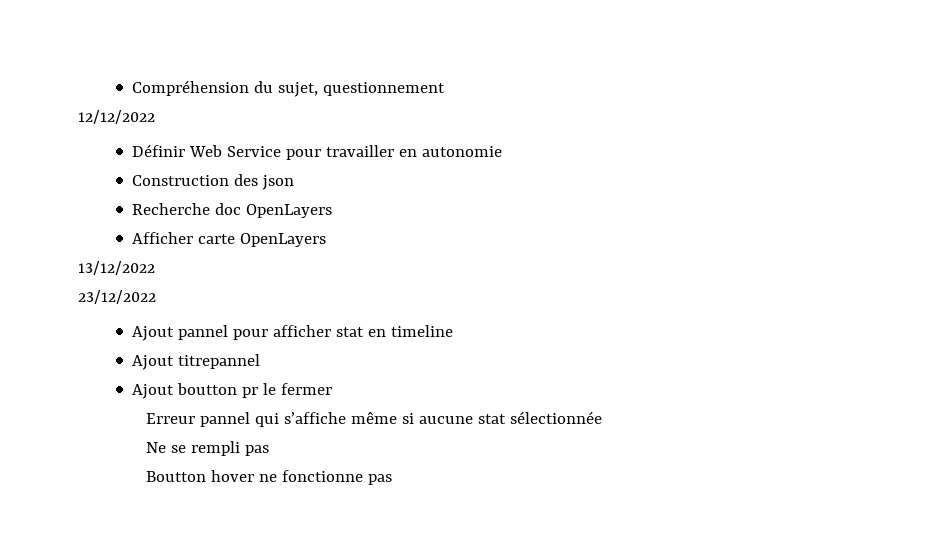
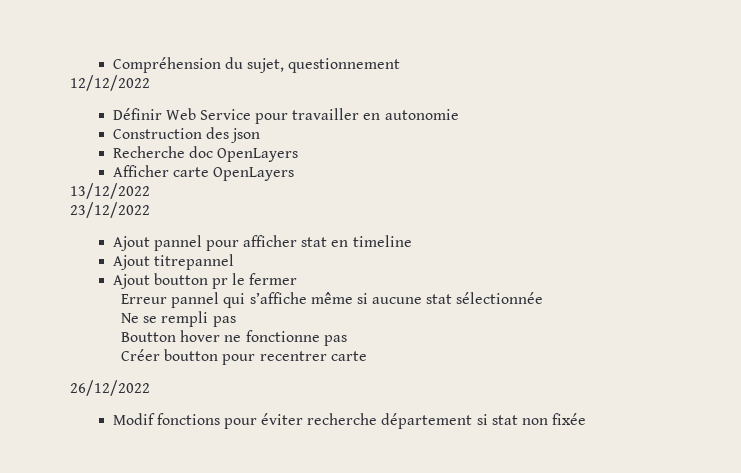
(392, 479) none -> [121,349,367,365] [70,380,150,396] [112,413,587,429] // Créer boutton pour recentrer carte // 26/12/2022 // Modif fonctions pour éviter recherche département si stat non fixée

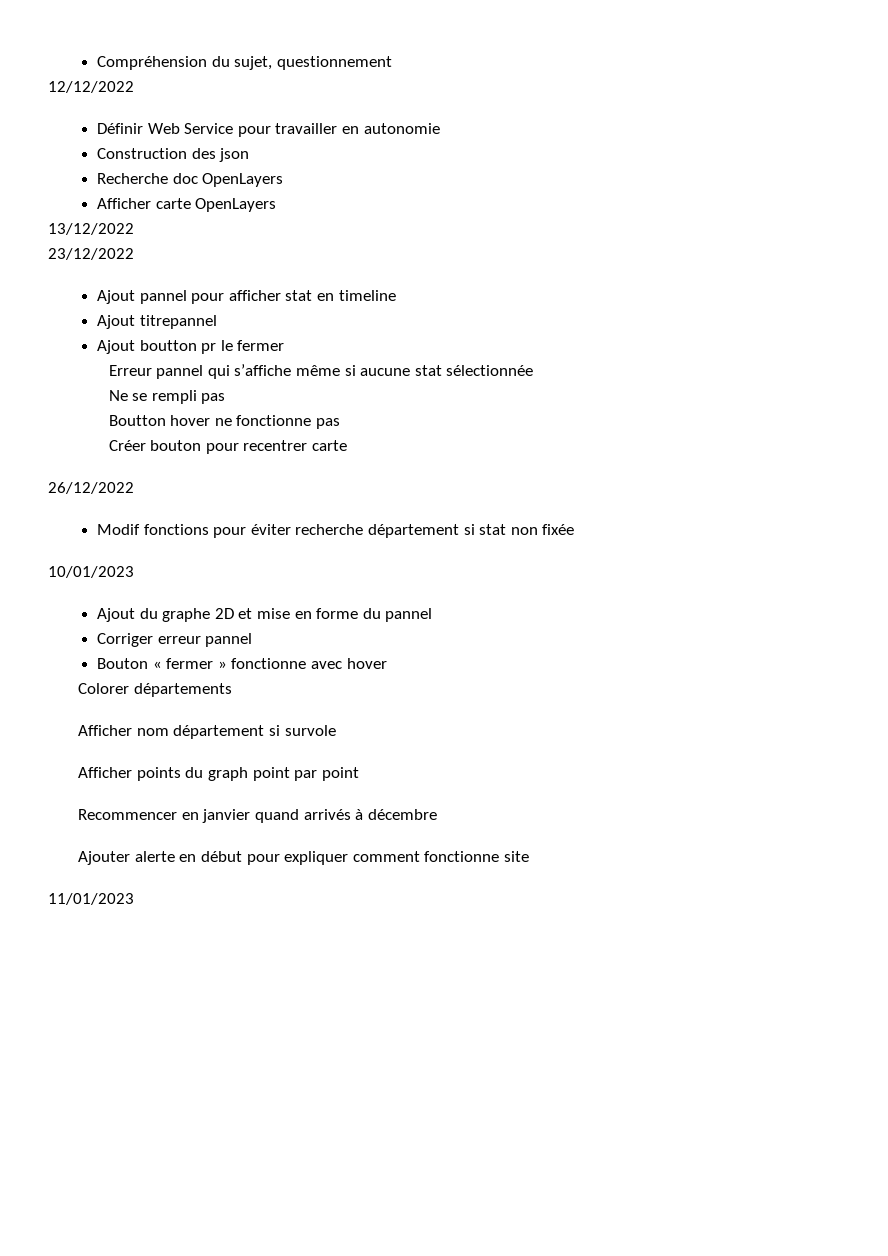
[164,349,219,361] boutton -> [150,440,202,451] bouton
(587, 419) none -> [48,566,134,578] [96,608,433,622] [96,633,253,647] [96,658,387,669] [78,683,232,697] [78,725,336,739] [78,767,359,781] [78,809,437,823] [78,851,530,865] [48,893,134,905] // 10/01/2023 // Ajout du graphe 2D et mise en forme du pannel // Corriger erreur pannel // Bouton « fermer » fonctionne avec hover // Colorer départements // Afficher nom département si survole // Afficher points du graph point par point // Recommencer en janvier quand arrivés à décembre // Ajouter alerte en début pour expliquer comment fonctionne site // 11/01/2023

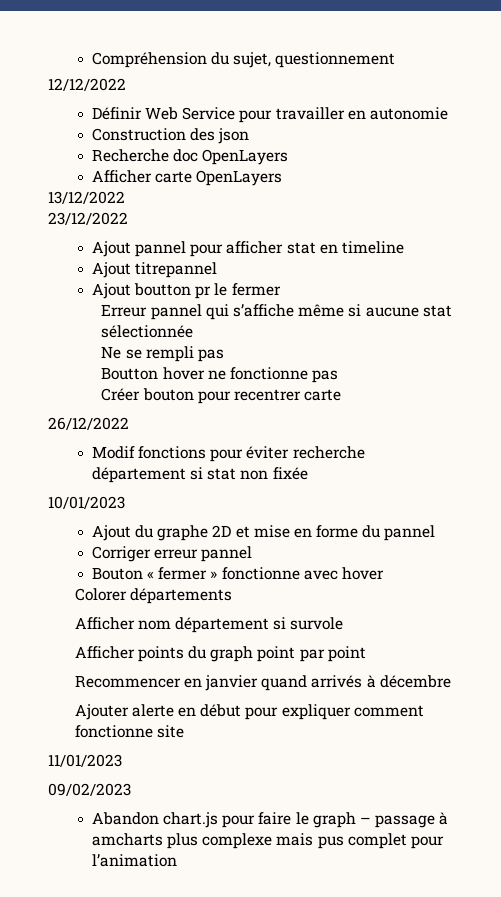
(134, 899) none -> [48,783,131,796] [91,812,449,828] [91,833,444,849] [91,854,177,867] // 09/02/2023 // Abandon chart.js pour faire le graph – passage à amcharts plus complexe mais pus complet pour l’animation

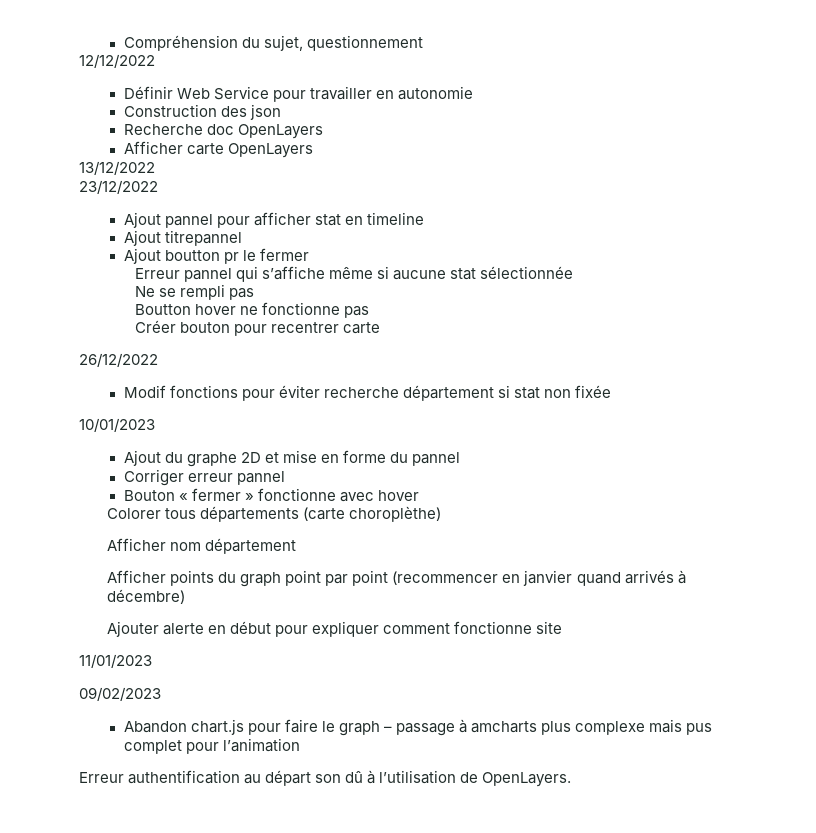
(127, 594) none -> [165,508,197,519] tous
(232, 596) none -> [303,506,442,522] (carte choroplèthe)
[273,617,344,630] si survole -> (297, 546) none
[74,676,181,688] // Recommencer -> [392,571,499,585] (recommencer
[379,675,451,688] décembre -> [107,589,186,604] décembre)
(177, 860) none -> [79,770,572,787] // Erreur authentification au départ son dû à l’utilisation de OpenLayers.

